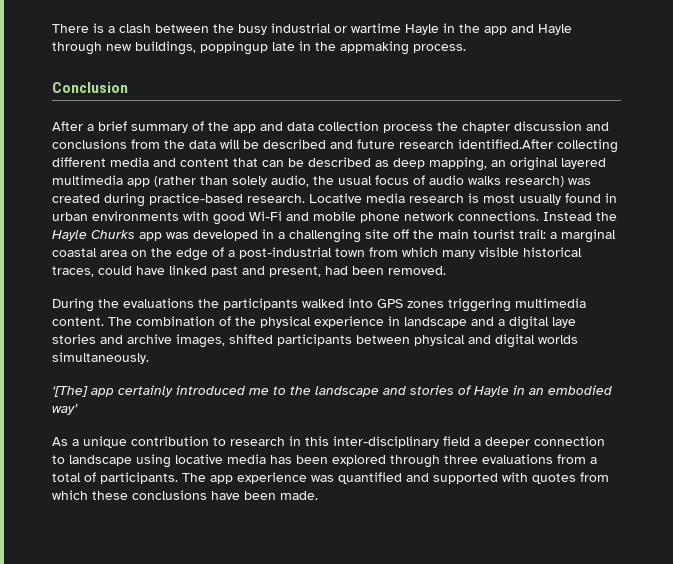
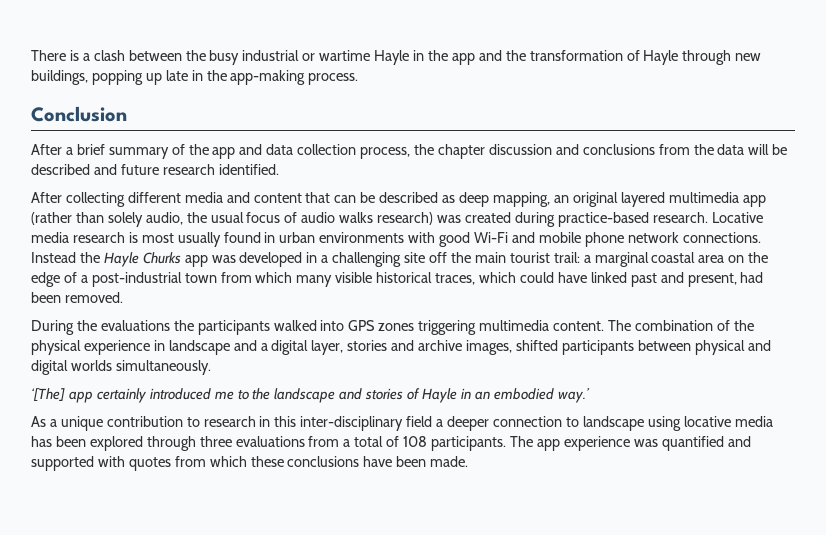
(534, 28) none -> [505,50,640,61] the transformation of
[200,41,268,55] poppingup -> [91,70,162,85] popping up
[340,41,409,55] appmaking -> [230,70,306,85] app-making
[383,124,433,133] process -> [360,147,411,159] process,
[458,139,553,149] identified.After -> [218,164,279,175] [31,192,62,203] identified. // After
(94, 271) none -> [479,272,517,283] which
[552,317,576,328] laye -> [311,340,344,355] layer,
[52,404,78,415] way’ -> [557,388,590,403] way.’
(96, 477) none -> [403,436,428,447] 108

